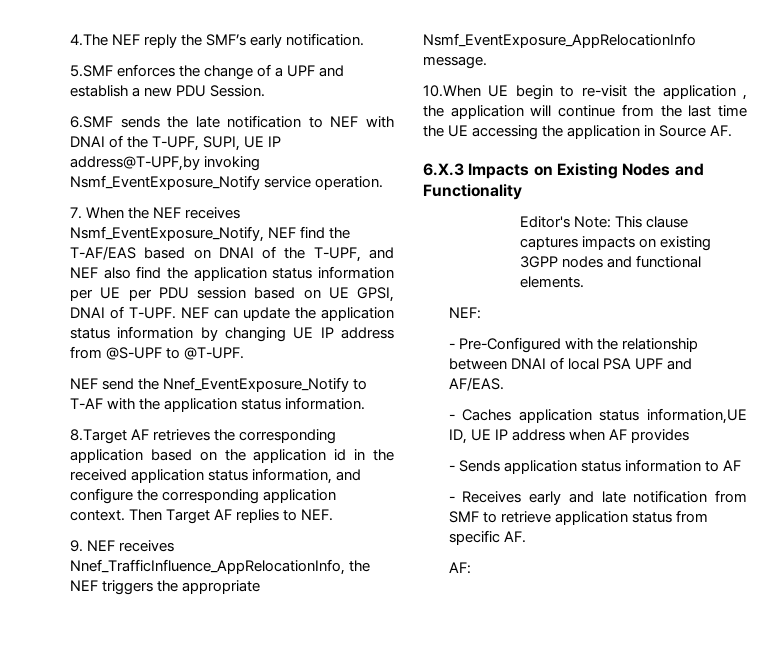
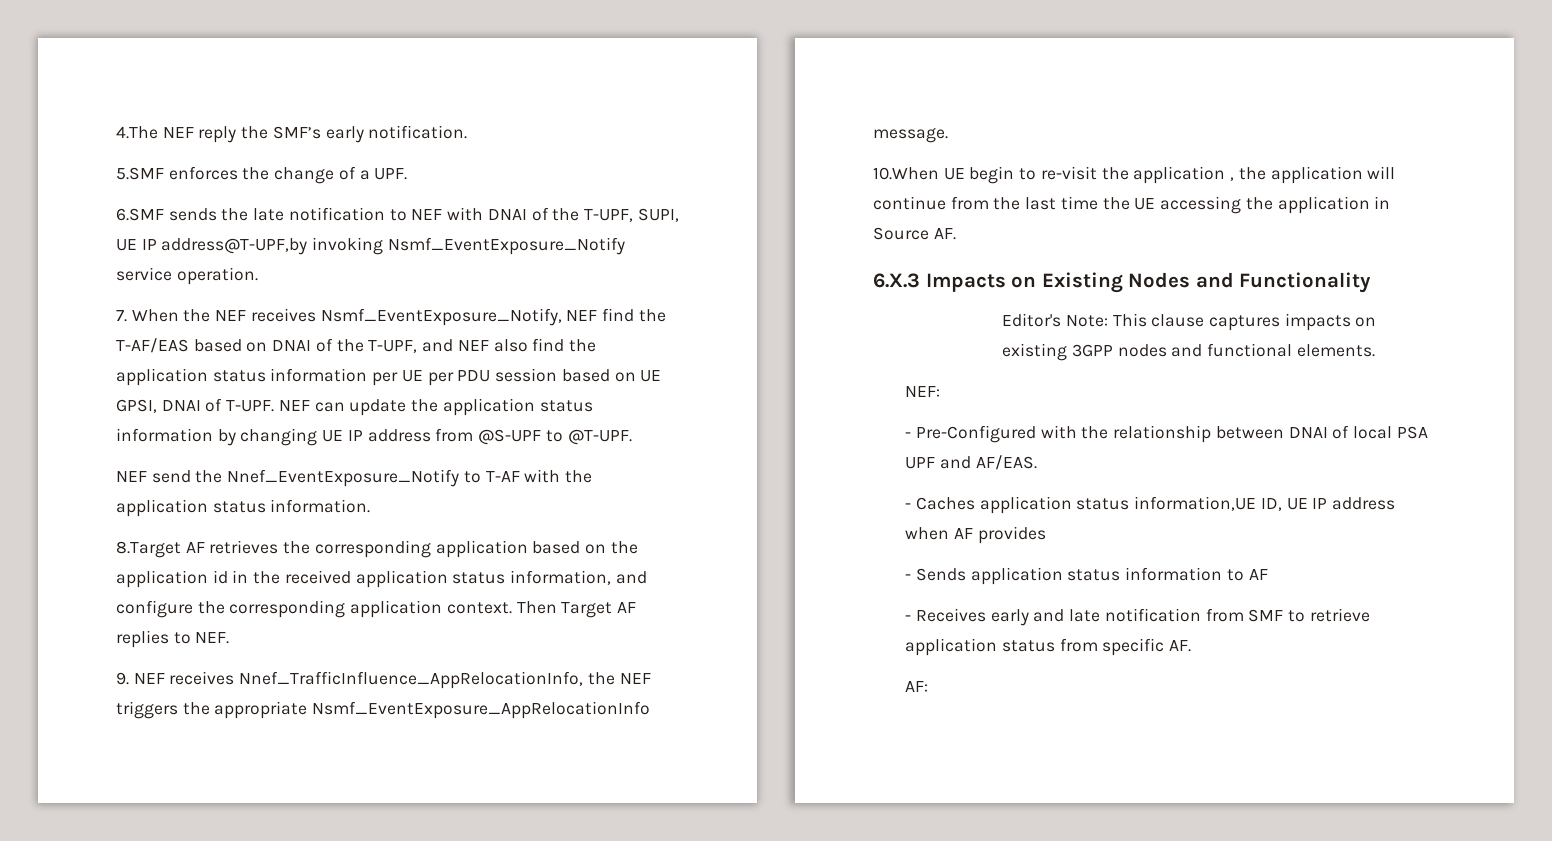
[287,65,345,77] [70,85,266,97] UPF and establish a new PDU Session. -> [374,168,408,180] UPF.

